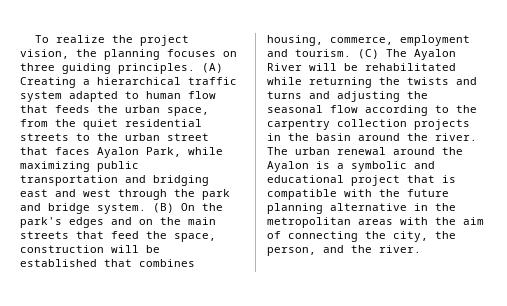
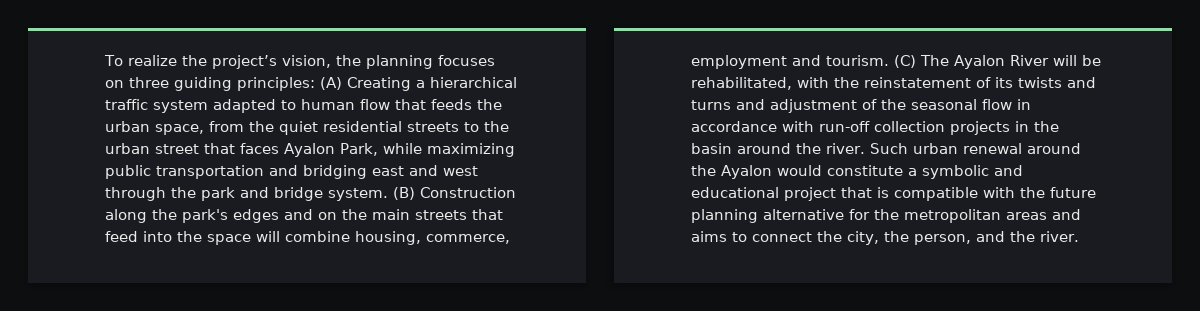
[139,35,189,46] project -> [211,55,277,69] project’s
[118,63,195,74] principles. -> [237,77,315,91] principles:
[181,203,195,211] On -> [420,187,516,198] [105,209,147,223] Construction along
[146,231,216,242] [20,245,160,253] [20,259,195,267] the space, construction will be established that combines -> [143,231,350,245] into the space will combine
[365,63,456,71] [267,77,400,88] rehabilitated while returning the -> [691,77,1013,90] rehabilitated, with the reinstatement of its
[337,91,400,102] adjusting -> [770,99,877,113] adjustment of
[365,105,477,116] [267,119,330,130] according to the carpentry -> [1017,99,1031,110] [691,121,870,132] in accordance with run-off
[267,147,288,155] The -> [869,143,908,154] Such
[316,161,330,169] is -> [776,165,903,176] would constitute
[414,203,428,211] in -> [849,209,870,220] for
[400,217,484,225] [267,231,358,242] with the aim of connecting -> [1052,209,1081,220] [691,231,812,242] and aims to connect

